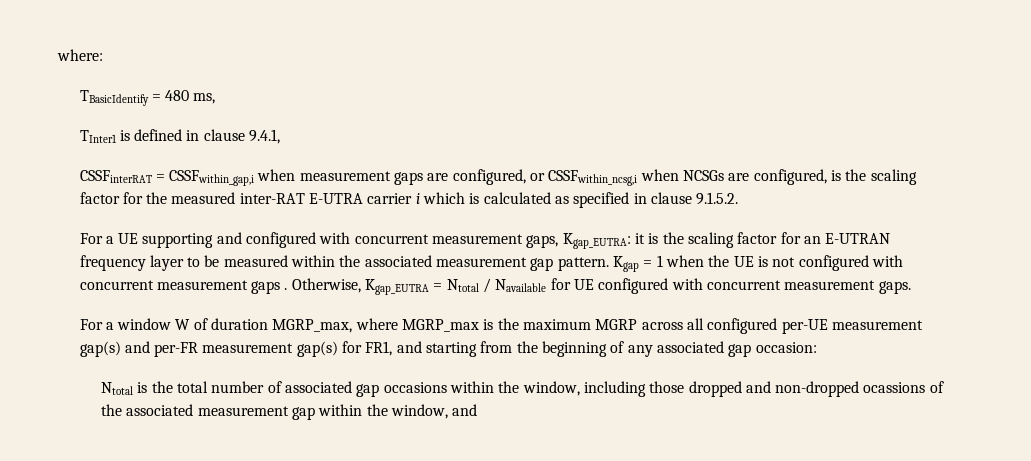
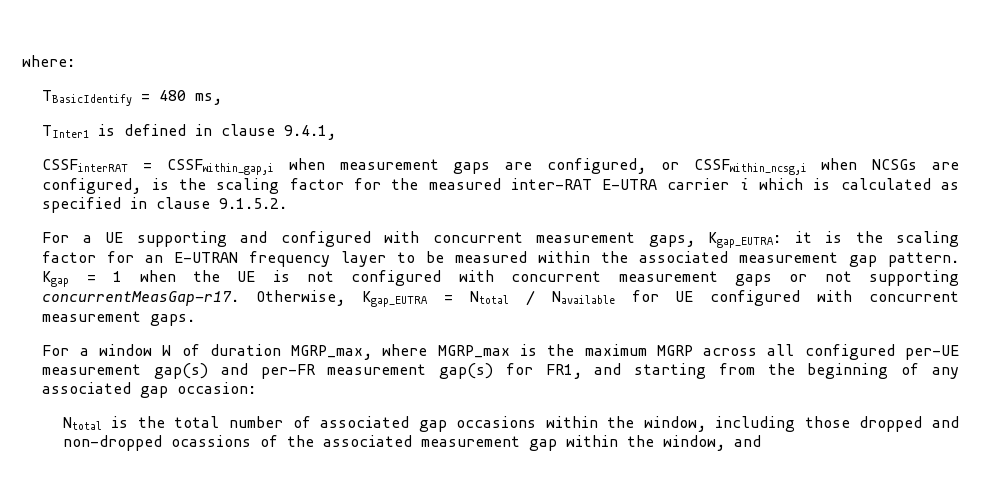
[284,288,288,290] . -> [789,270,959,286] [42,291,240,306] or not supporting concurrentMeasGap-r17.

